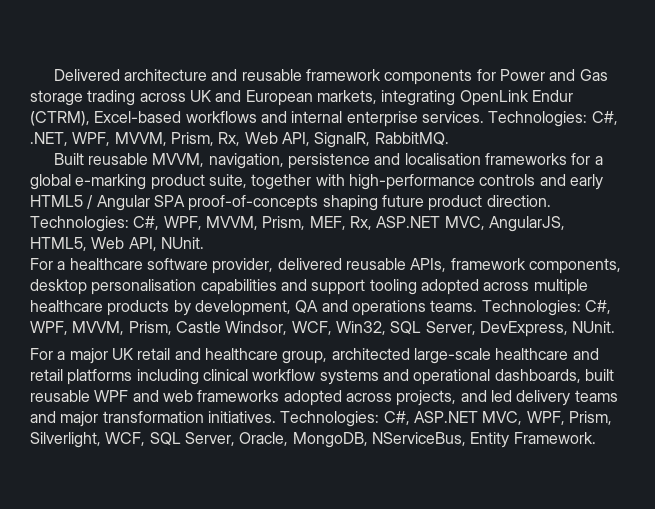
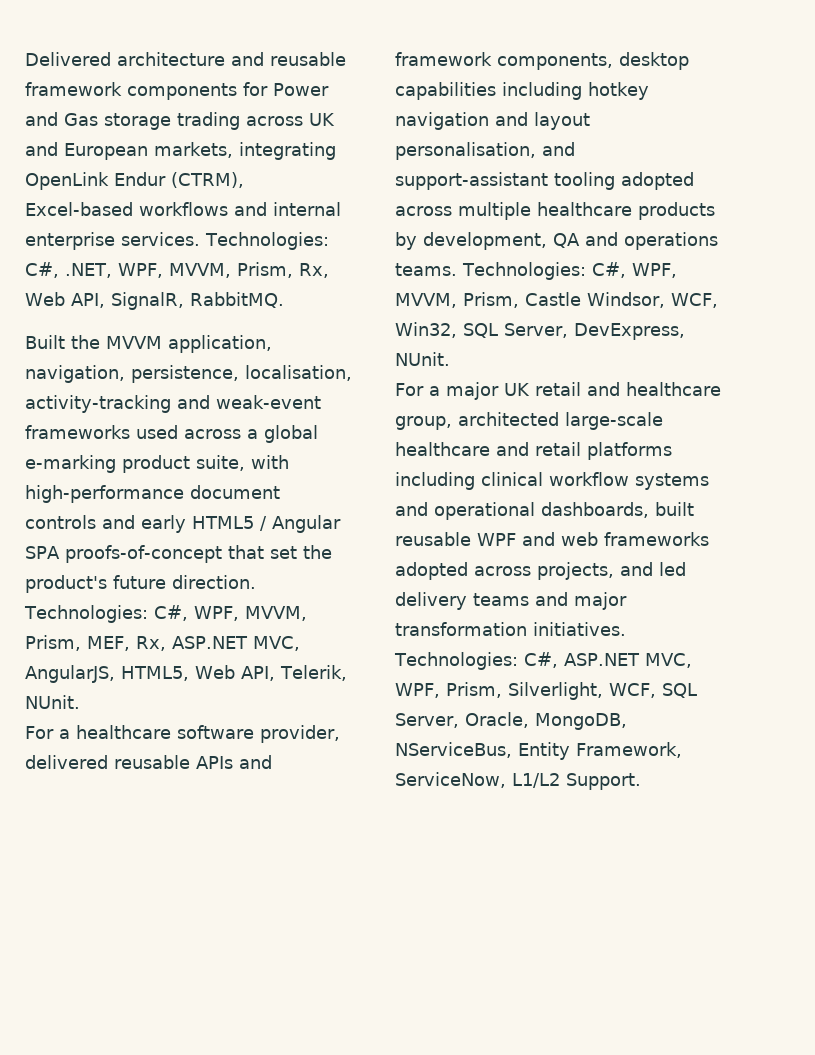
[88,153,591,169] reusable MVVM, navigation, persistence and localisation frameworks for -> [71,335,272,353] [25,365,352,383] [25,395,321,413] [25,425,241,439] the MVVM application, navigation, persistence, localisation, activity-tracking and weak-event frameworks used across
[251,174,312,190] together -> (245, 463) none
(475, 182) none -> [190,485,280,499] document
[188,195,483,211] proof-of-concepts shaping future product -> [64,545,332,563] [25,575,166,593] proofs-of-concept that set the product's future
(157, 244) none -> [279,665,347,681] Telerik,
[410,258,447,272] APIs, -> [196,755,272,769] APIs and
[91,279,366,295] personalisation capabilities and support -> [395,82,649,100] [395,112,590,130] [395,142,575,160] [395,172,548,190] capabilities including hotkey navigation and layout personalisation, and support-assistant
[513,432,596,444] Framework. -> [576,742,682,758] [395,772,641,790] Framework, ServiceNow, L1/L2 Support.

